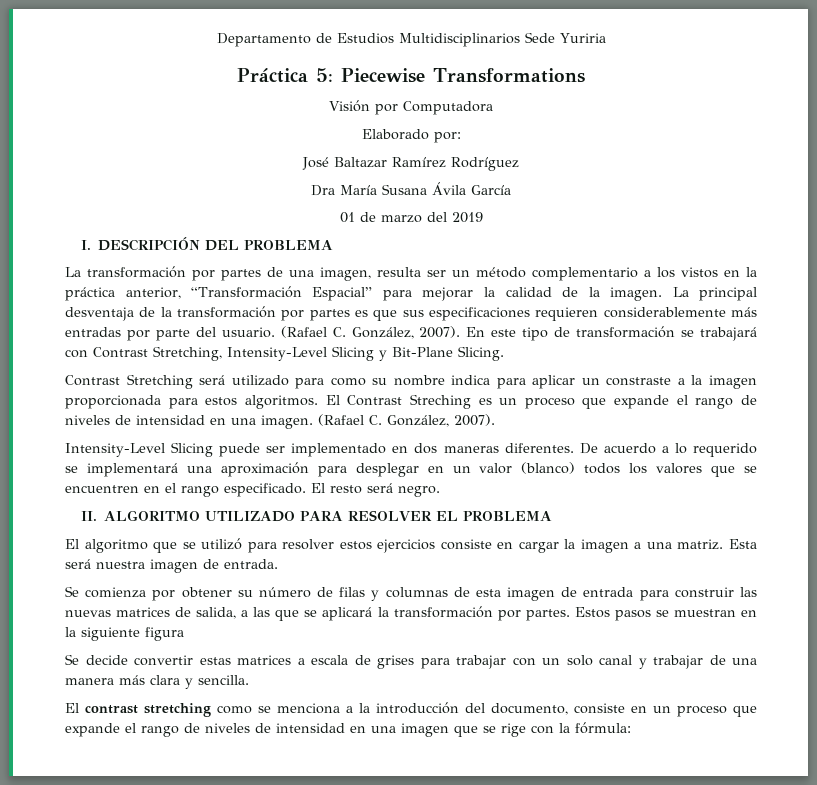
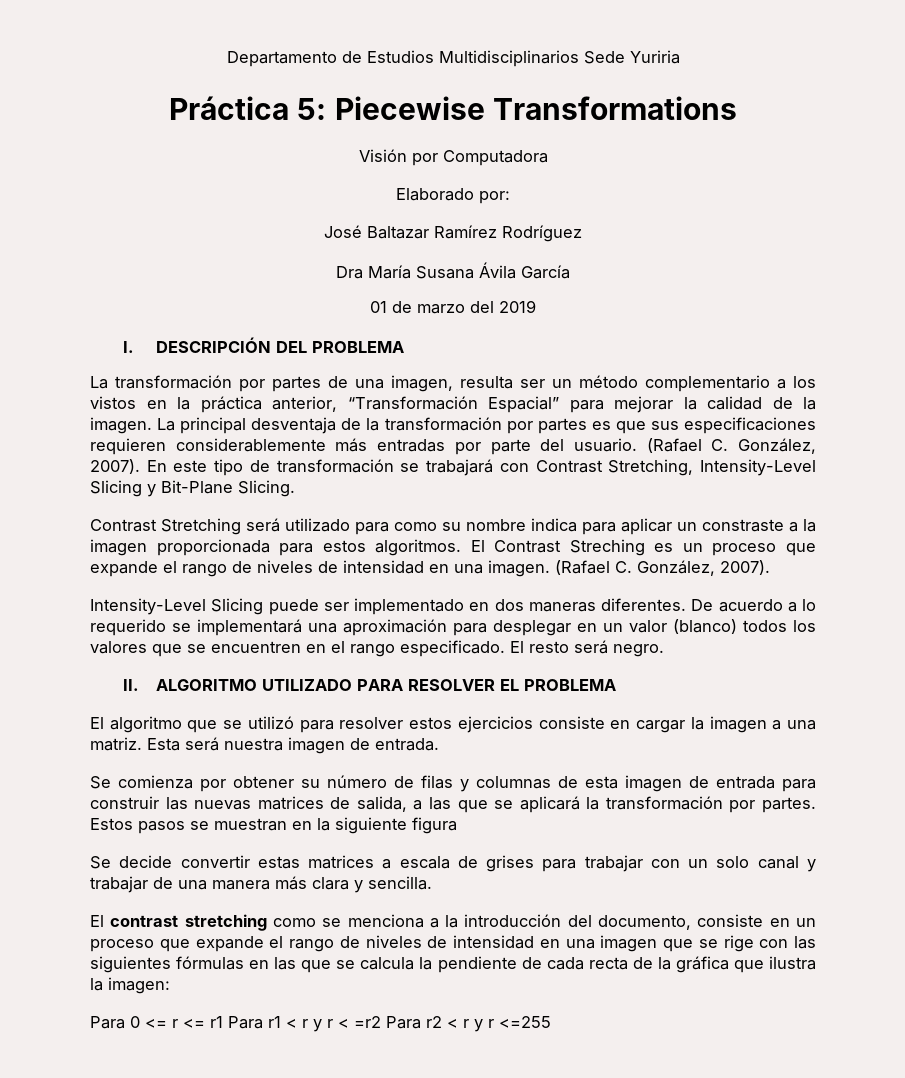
[559,722,631,734] la fórmula: -> [794,936,816,949] [90,956,816,973] [90,977,170,994] [90,1016,551,1032] las siguientes fórmulas en las que se calcula la pendiente de cada recta de la gráfica que ilustra la imagen: // Para 0 <= r <= r1 Para r1 < r y r < =r2 Para r2 < r y r <=255

